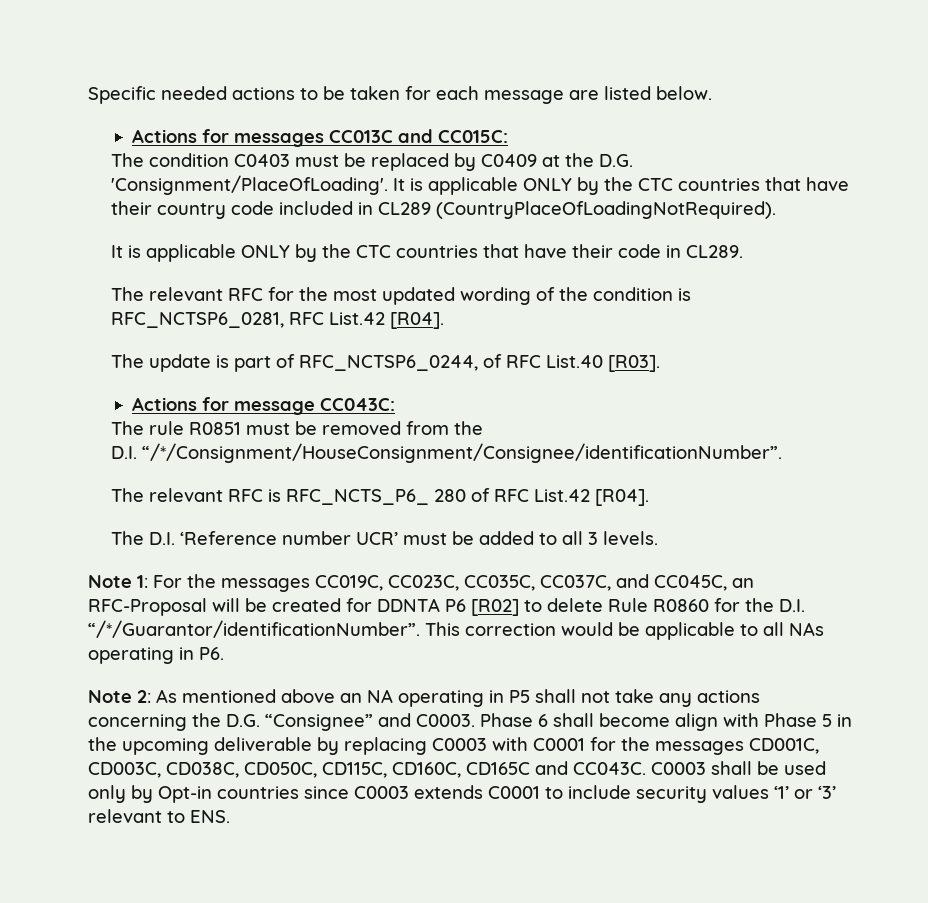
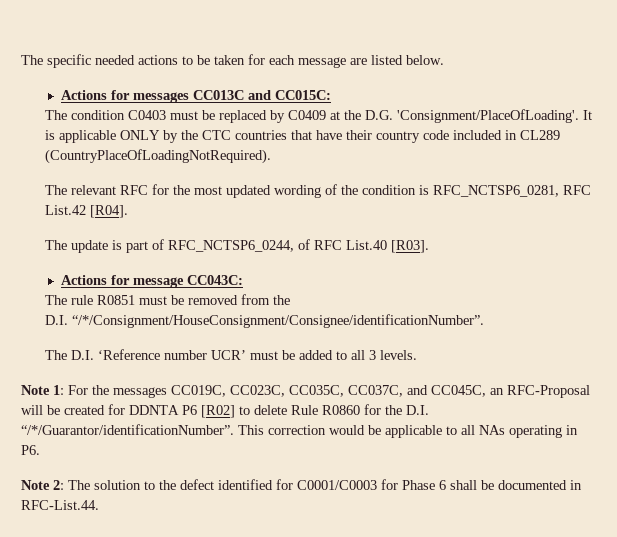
[88,86,156,104] Specific -> [21,54,91,68] The specific
[111,244,744,262] // It is applicable ONLY by the CTC countries that have their code in CL289. -> (272, 156) none
[111,488,650,506] // The relevant RFC is RFC_NCTS_P6_ 280 of RFC List.42 [R04]. -> (485, 321) none
[156,689,760,707] [88,713,852,731] [88,737,819,755] [88,761,826,778] [88,785,836,803] [88,809,230,823] As mentioned above an NA operating in P5 shall not take any actions concerning the D.G. “Consignee” and C0003. Phase 6 shall become align with Phase 5 in the upcoming deliverable by replacing C0003 with C0001 for the messages CD001C, CD003C, CD038C, CD050C, CD115C, CD160C, CD165C and CC043C. C0003 shall be used only by Opt-in countries since C0003 extends C0001 to include security values ‘1’ or ‘3’ relevant to ENS. -> [68,479,582,490] [21,500,99,510] The solution to the defect identified for C0001/C0003 for Phase 6 shall be documented in RFC-List.44.

